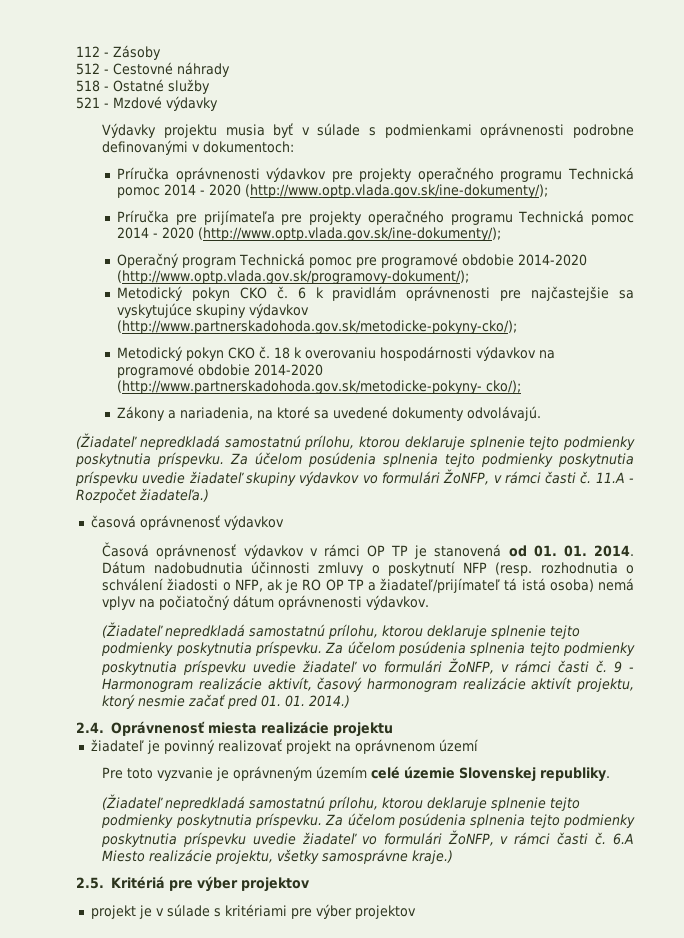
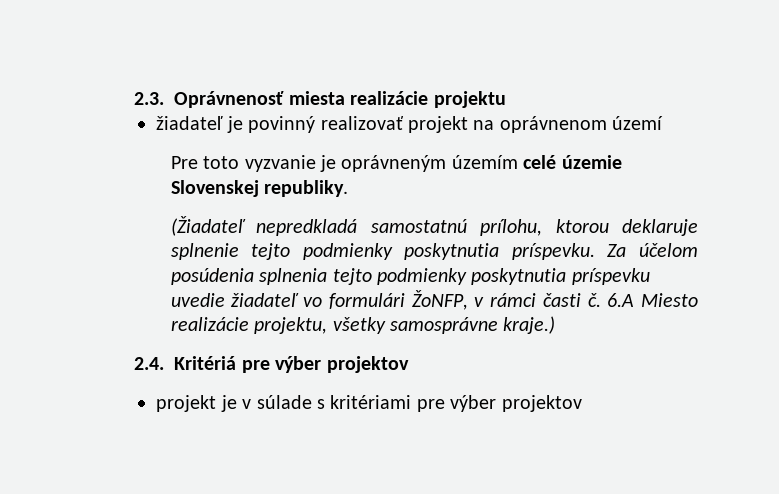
[76,45,162,60] [76,62,231,77] [76,79,211,94] [76,96,219,111] [102,123,634,138] [102,140,295,155] [117,167,635,182] [117,184,549,198] [117,210,635,225] [117,227,502,241] [117,253,588,268] [117,270,470,284] [117,286,634,301] [117,303,310,318] [117,320,518,334] [117,346,556,361] [117,363,324,378] [117,380,522,394] [117,406,542,421] [76,433,635,450] [75,452,634,467] [75,469,634,486] [76,488,210,503] [90,515,284,530] [102,542,634,559] [102,561,634,576] [102,578,634,593] [102,595,430,610] [102,622,581,639] [101,641,636,656] [101,658,634,675] [102,677,634,692] [102,694,351,709] [76,722,105,733] 112 - Zásoby // 512 - Cestovné náhrady // 518 - Ostatné služby // 521 - Mzdové výdavky // Výdavky projektu musia byť v súlade s podmienkami oprávnenosti podrobne definovanými v dokumentoch: // Príručka oprávnenosti výdavkov pre projekty operačného programu Technická pomoc 2014 - 2020 (http://www.optp.vlada.gov.sk/ine-dokumenty/); // Príručka pre prijímateľa pre projekty operačného programu Technická pomoc 2014 - 2020 (http://www.optp.vlada.gov.sk/ine-dokumenty/); // Operačný program Technická pomoc pre programové obdobie 2014-2020 (http://www.optp.vlada.gov.sk/programovy-dokument/); // Metodický pokyn CKO č. 6 k pravidlám oprávnenosti pre najčastejšie sa vyskytujúce skupiny výdavkov (http://www.partnerskadohoda.gov.sk/metodicke-pokyny-cko/); // Metodický pokyn CKO č. 18 k overovaniu hospodárnosti výdavkov na programové obdobie 2014-2020 (http://www.partnerskadohoda.gov.sk/metodicke-pokyny- cko/); // Zákony a nariadenia, na ktoré sa uvedené dokumenty odvolávajú. // (Žiadateľ nepredkladá samostatnú prílohu, ktorou deklaruje splnenie tejto podmienky poskytnutia príspevku. Za účelom posúdenia splnenia tejto podmienky poskytnutia príspevku uvedie žiadateľ skupiny výdavkov vo formulári ŽoNFP, v rámci časti č. 11.A - Rozpočet žiadateľa.) // časová oprávnenosť výdavkov // Časová oprávnenosť výdavkov v rámci OP TP je stanovená od 01. 01. 2014. Dátum nadobudnutia účinnosti zmluvy o poskytnutí NFP (resp. rozhodnutia o schválení žiadosti o NFP, ak je RO OP TP a žiadateľ/prijímateľ tá istá osoba) nemá vplyv na počiatočný dátum oprávnenosti výdavkov. // (Žiadateľ nepredkladá samostatnú prílohu, ktorou deklaruje splnenie tejto podmienky poskytnutia príspevku. Za účelom posúdenia splnenia tejto podmienky poskytnutia príspevku uvedie žiadateľ vo formulári ŽoNFP, v rámci časti č. 9 - Harmonogram realizácie aktivít, časový harmonogram realizácie aktivít projektu, ktorý nesmie začať pred 01. 01. 2014.) // 2.4. -> [134,92,165,105] 2.3.
[76,877,105,889] 2.5. -> [134,357,165,370] 2.4.

